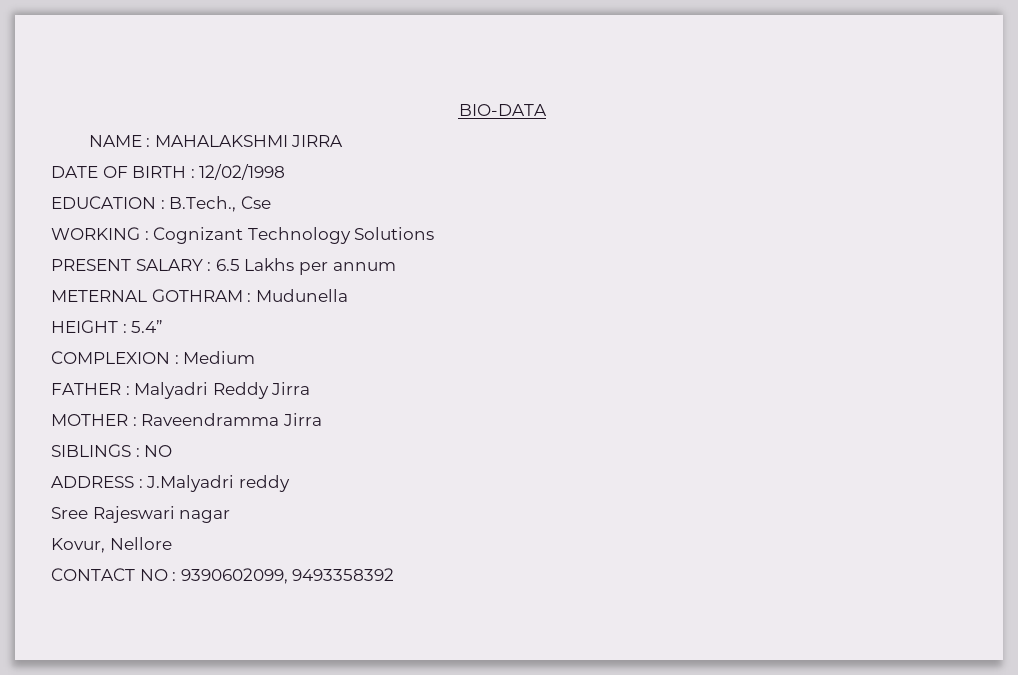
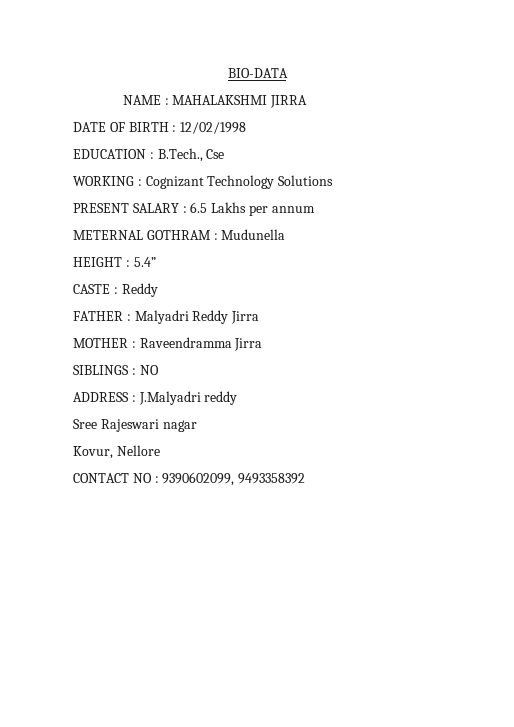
[51,351,256,364] COMPLEXION : Medium -> [73,283,158,297] CASTE : Reddy

